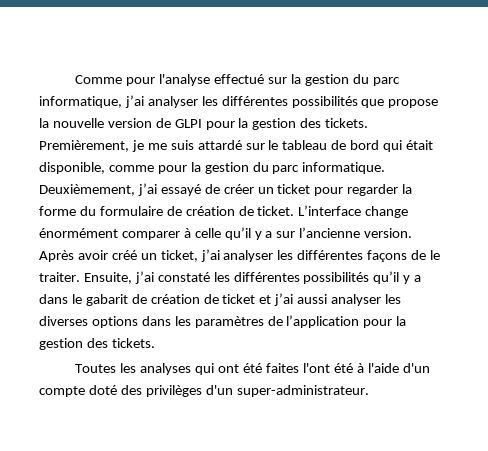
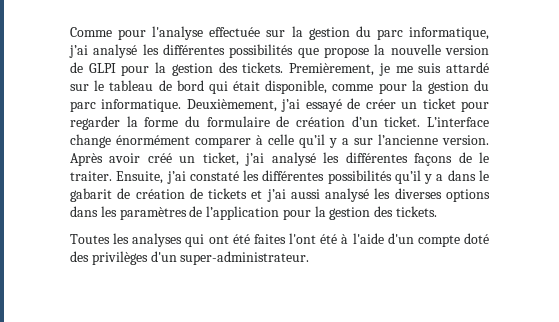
[214,74,265,84] effectué -> [209,27,261,37] effectuée
[147,96,198,108] analyser -> [93,44,138,58] analysé
[238,206,254,216] de -> [351,116,378,127] d’un
[223,250,274,262] analyser -> [271,152,316,166] analysé
[222,294,256,304] ticket -> [208,188,248,199] tickets
[331,294,382,306] analyser -> [325,188,370,202] analysé

